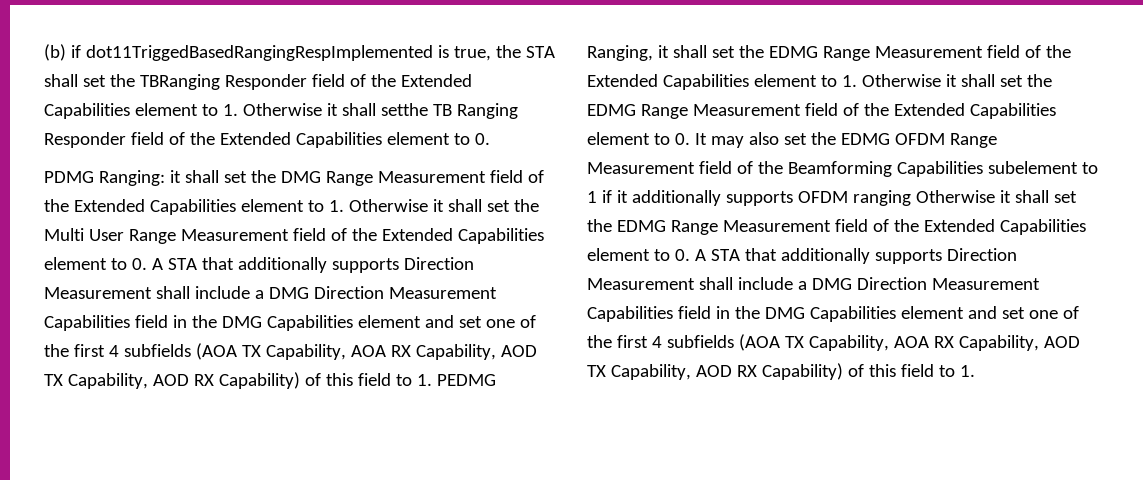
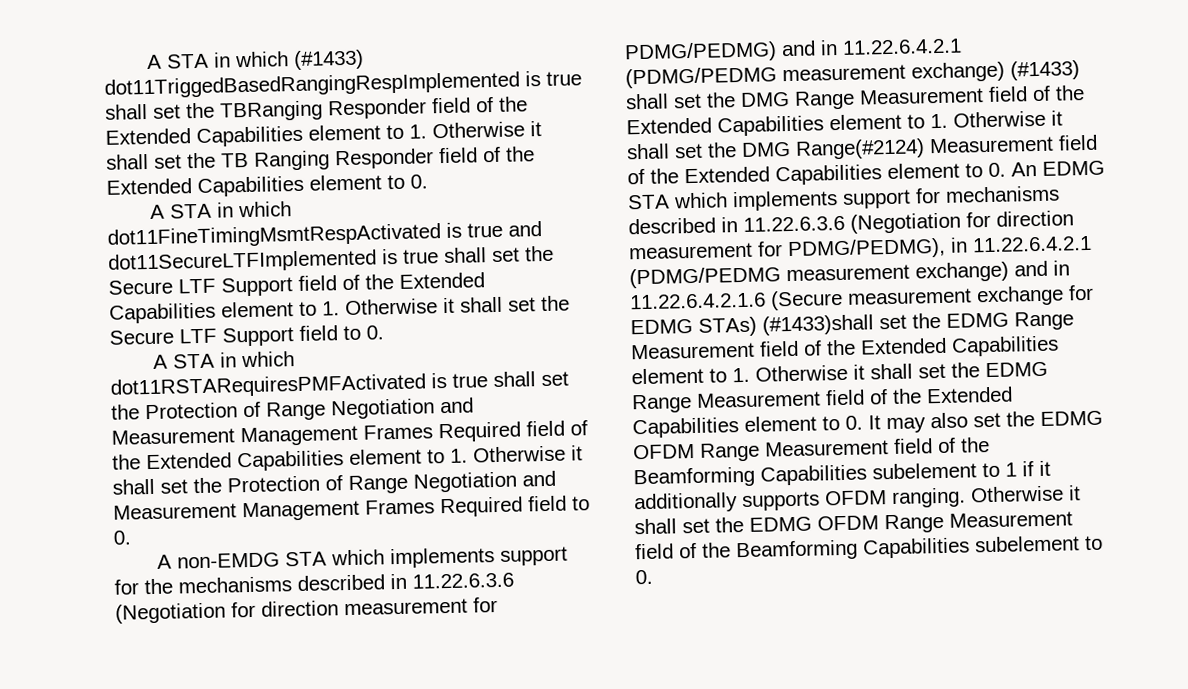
[44,44,555,61] (b) if dot11TriggedBasedRangingRespImplemented is true, the STA -> [146,49,364,71] [104,71,582,99] A STA in which (#1433) dot11TriggedBasedRangingRespImplemented is true
[380,103,428,116] setthe -> [154,152,216,169] set the
[44,170,181,186] PDMG Ranging: it -> [149,201,292,219] [107,221,542,249] [108,245,554,274] [108,272,485,297] [109,295,570,324] [109,325,384,347] [152,351,295,369] [110,371,569,399] [111,397,474,421] [111,420,588,447] [112,445,583,472] [112,470,556,495] [113,495,590,522] [113,530,131,545] [156,546,568,569] [114,572,514,595] [115,597,498,624] [624,38,962,64] [625,60,1080,89] A STA in which dot11FineTimingMsmtRespActivated is true and dot11SecureLTFImplemented is true shall set the Secure LTF Support field of the Extended Capabilities element to 1. Otherwise it shall set the Secure LTF Support field to 0. // A STA in which dot11RSTARequiresPMFActivated is true shall set the Protection of Range Negotiation and Measurement Management Frames Required field of the Extended Capabilities element to 1. Otherwise it shall set the Protection of Range Negotiation and Measurement Management Frames Required field to 0. // A non-EMDG STA which implements support for the mechanisms described in 11.22.6.3.6 (Negotiation for direction measurement for PDMG/PEDMG) and in 11.22.6.4.2.1 (PDMG/PEDMG measurement exchange) (#1433)
[44,228,544,244] [44,257,474,273] [44,286,497,299] [44,315,536,331] [44,343,537,360] [44,372,496,389] [587,45,707,61] Multi User Range Measurement field of the Extended Capabilities element to 0. A STA that additionally supports Direction Measurement shall include a DMG Direction Measurement Capabilities field in the DMG Capabilities element and set one of the first 4 subfields (AOA TX Capability, AOA RX Capability, AOD TX Capability, AOD RX Capability) of this field to 1. PEDMG Ranging, it shall -> [741,134,1098,160] [627,160,1105,186] [627,185,1060,212] [628,210,1074,235] [628,235,1092,261] [629,260,1070,289] [630,284,1094,311] [630,314,874,337] DMG Range(#2124) Measurement field of the Extended Capabilities element to 0. An EDMG STA which implements support for mechanisms described in 11.22.6.3.6 (Negotiation for direction measurement for PDMG/PEDMG), in 11.22.6.4.2.1 (PDMG/PEDMG measurement exchange) and in 11.22.6.4.2.1.6 (Secure measurement exchange for EDMG STAs) (#1433)shall
[852,190,1077,206] [587,219,1086,235] [587,248,1017,264] [587,277,1040,290] [587,306,1079,322] [587,334,1080,351] [587,363,975,380] ranging Otherwise it shall set the EDMG Range Measurement field of the Extended Capabilities element to 0. A STA that additionally supports Direction Measurement shall include a DMG Direction Measurement Capabilities field in the DMG Capabilities element and set one of the first 4 subfields (AOA TX Capability, AOA RX Capability, AOD TX Capability, AOD RX Capability) of this field to 1. -> [891,485,1081,508] [634,511,1073,535] [635,535,1103,562] [635,569,653,585] ranging. Otherwise it shall set the EDMG OFDM Range Measurement field of the Beamforming Capabilities subelement to 0.

